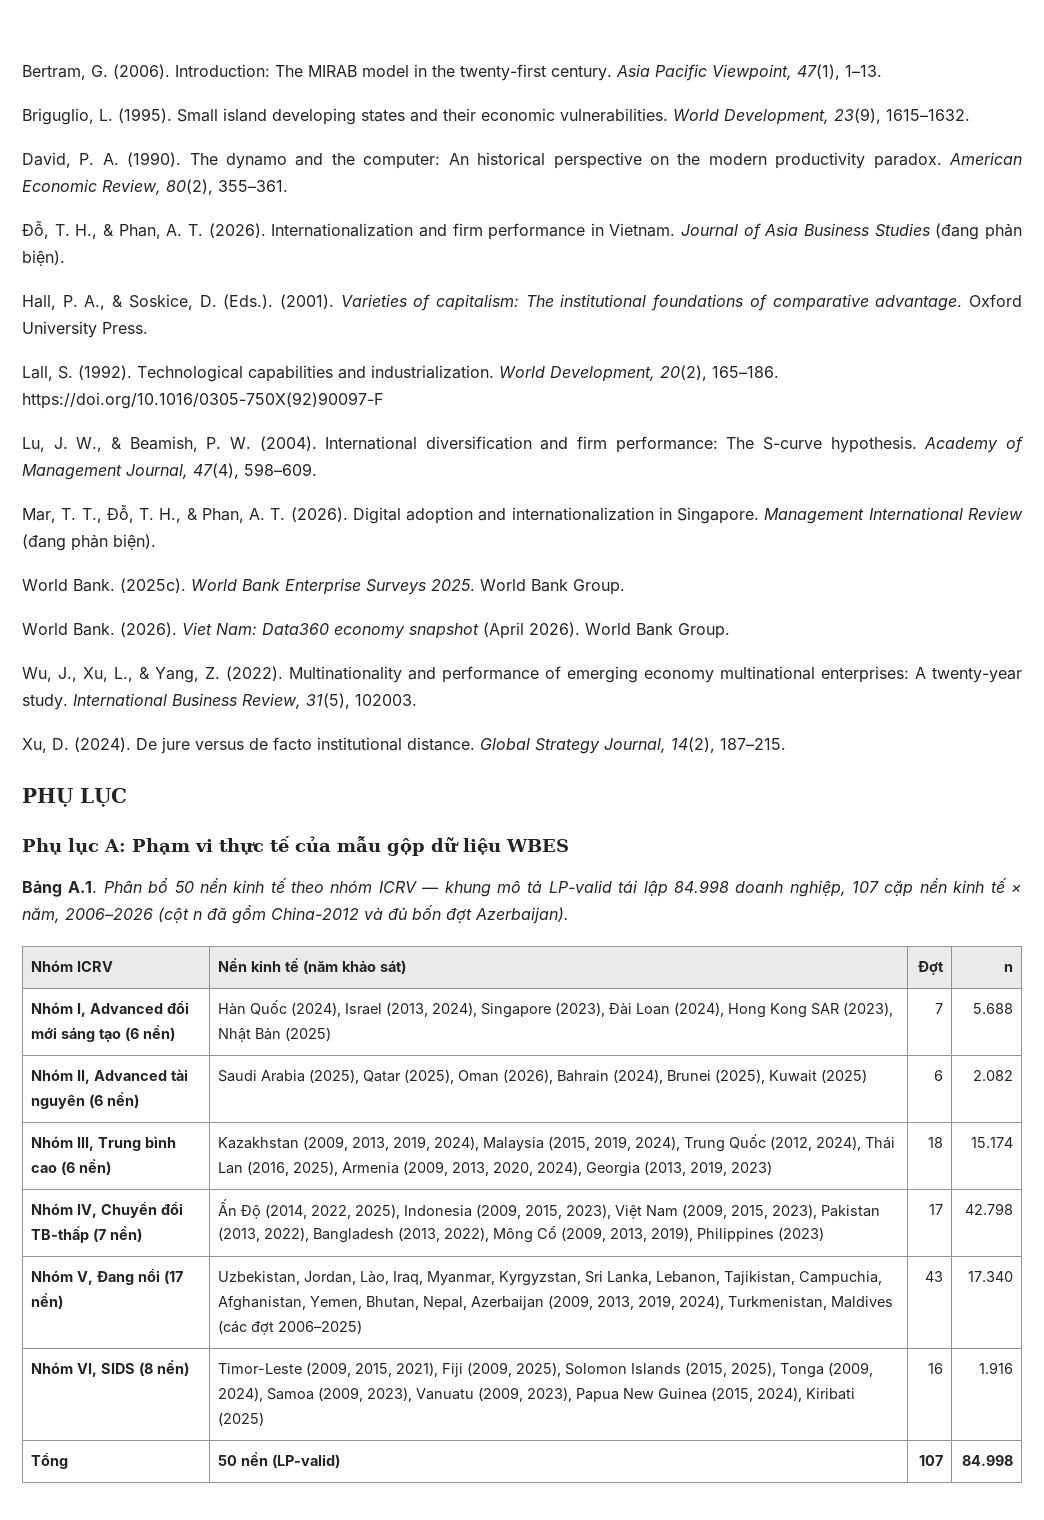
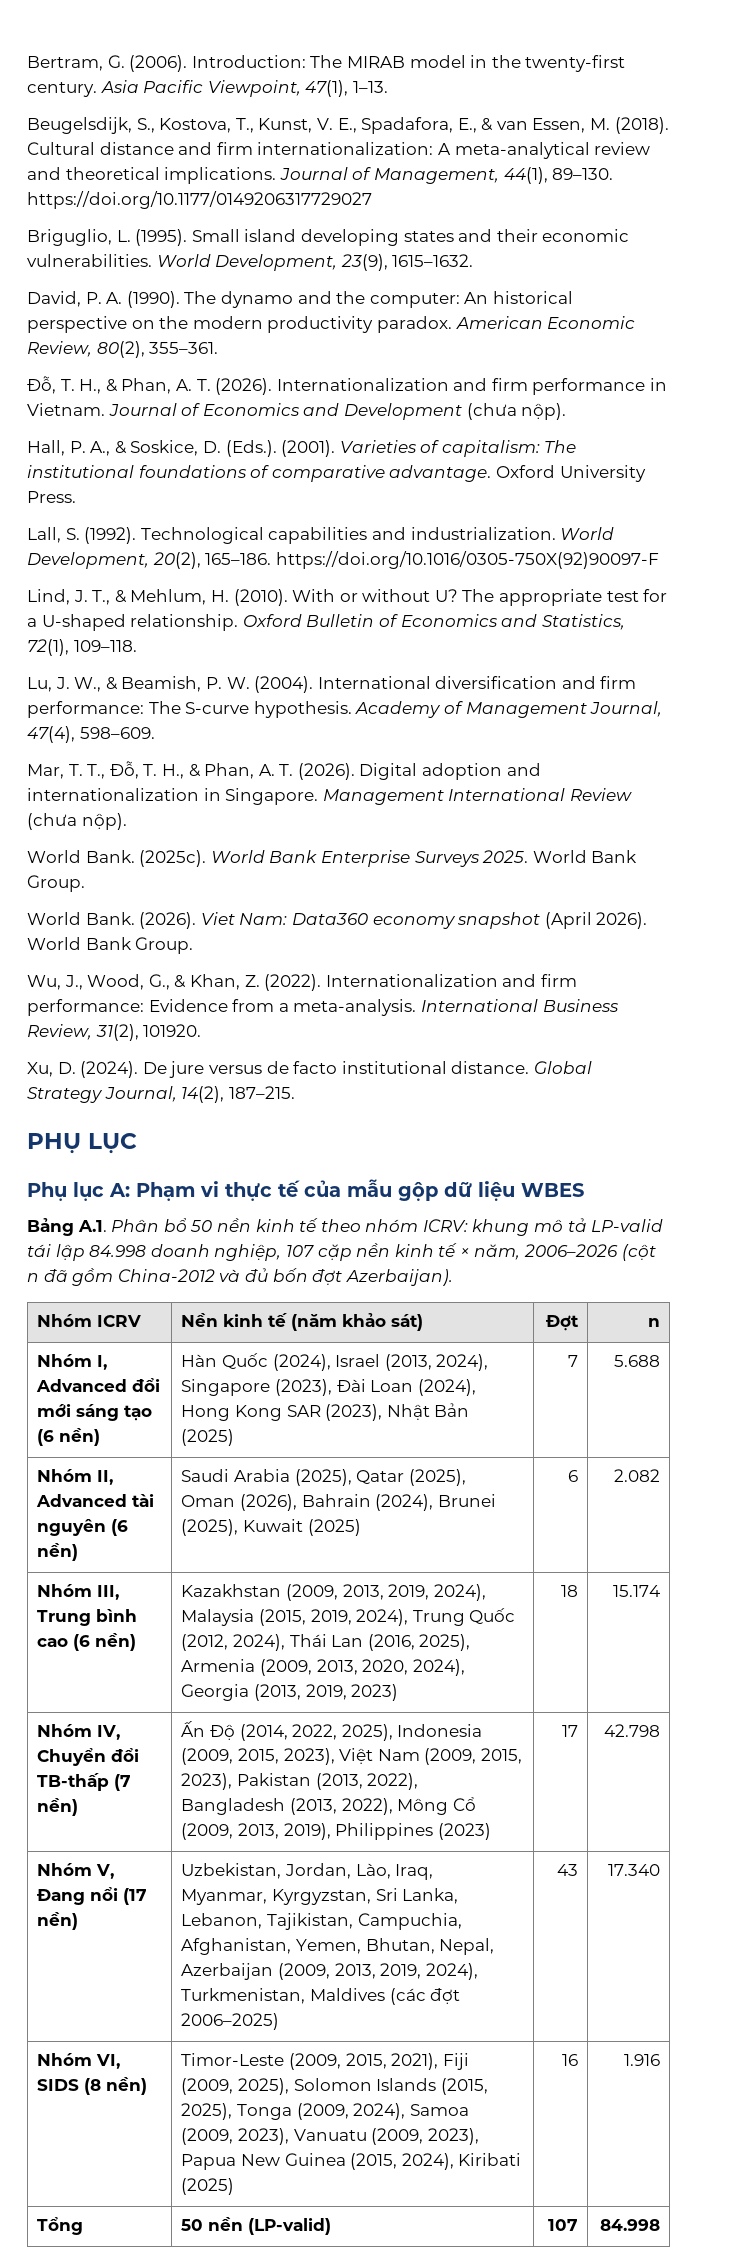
(882, 71) none -> [27,117,669,134] [27,142,651,159] [27,167,614,184] [27,191,372,209] // Beugelsdijk, S., Kostova, T., Kunst, V. E., Spadafora, E., & van Essen, M. (2018). Cultural distance and firm internationalization: A meta-analytical review and theoretical implications. Journal of Management, 44(1), 89–130. https://doi.org/10.1177/0149206317729027
[764,223,1022,240] [22,250,65,267] Asia Business Studies (đang phản biện). -> [202,403,567,420] Economics and Development (chưa nộp).
(383, 400) none -> [27,589,668,606] [27,614,625,631] [27,639,137,656] // Lind, J. T., & Mehlum, H. (2010). With or without U? The appropriate test for a U-shaped relationship. Oxford Bulletin of Economics and Statistics, 72(1), 109–118.
[22,534,156,551] (đang phản biện). -> [27,813,127,830] (chưa nộp).
[83,666,1022,683] [22,694,68,710] Xu, L., & Yang, Z. (2022). Multinationality and performance of emerging economy multinational enterprises: A twenty-year study. -> [87,974,577,991] [27,999,417,1016] Wood, G., & Khan, Z. (2022). Internationalization and firm performance: Evidence from a meta-analysis.
[306,693,417,709] 31(5), 102003. -> [95,1024,202,1041] 31(2), 101920.
[378,881,440,893] ICRV — -> [422,1219,468,1232] ICRV:

